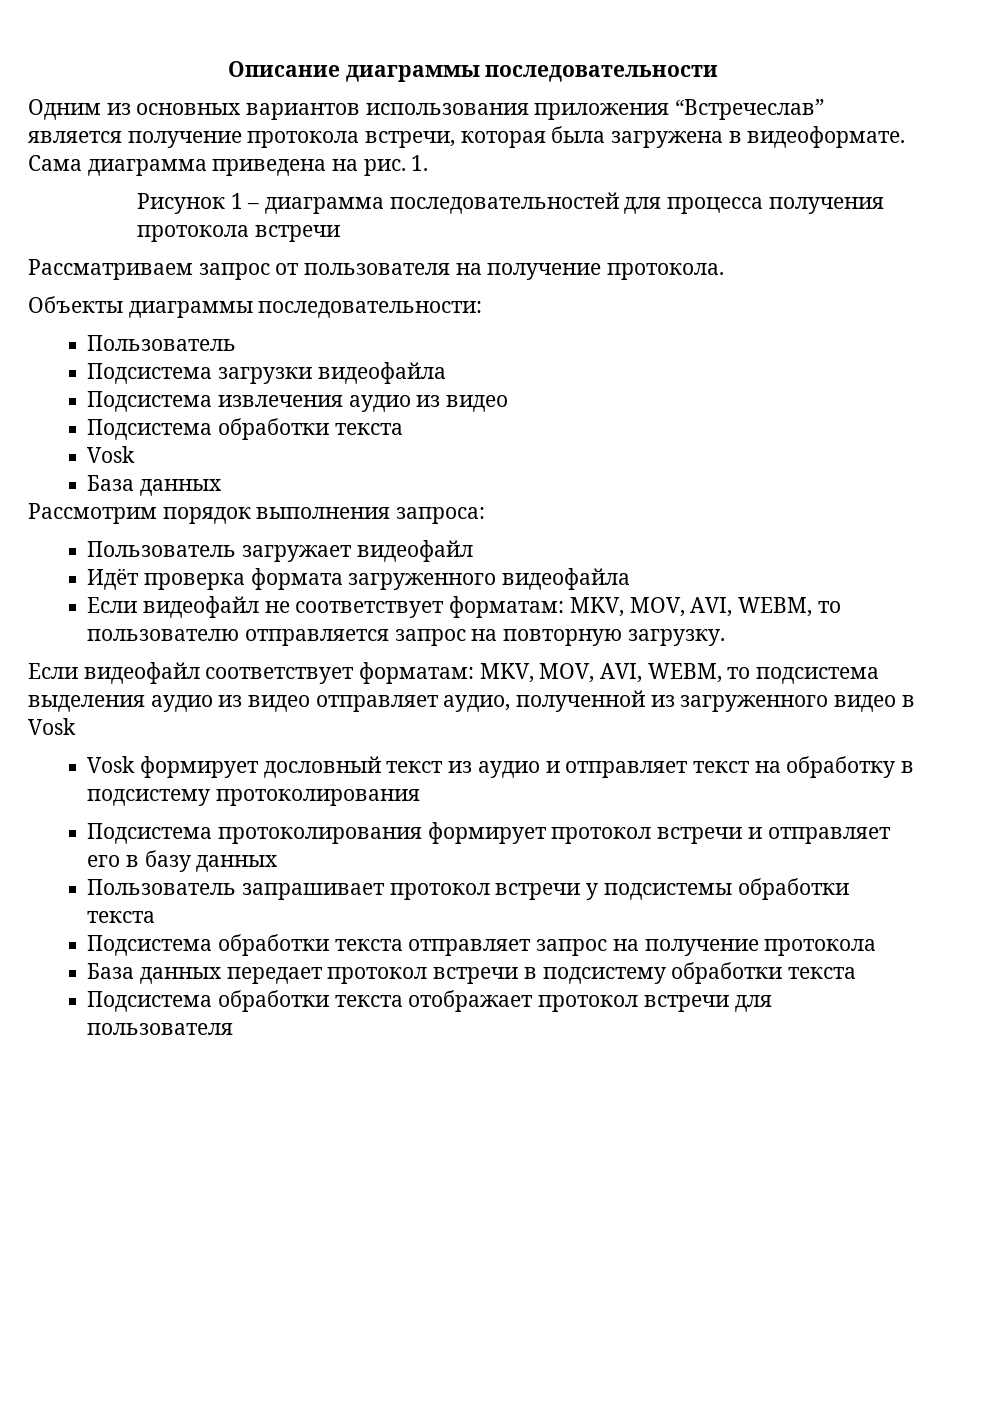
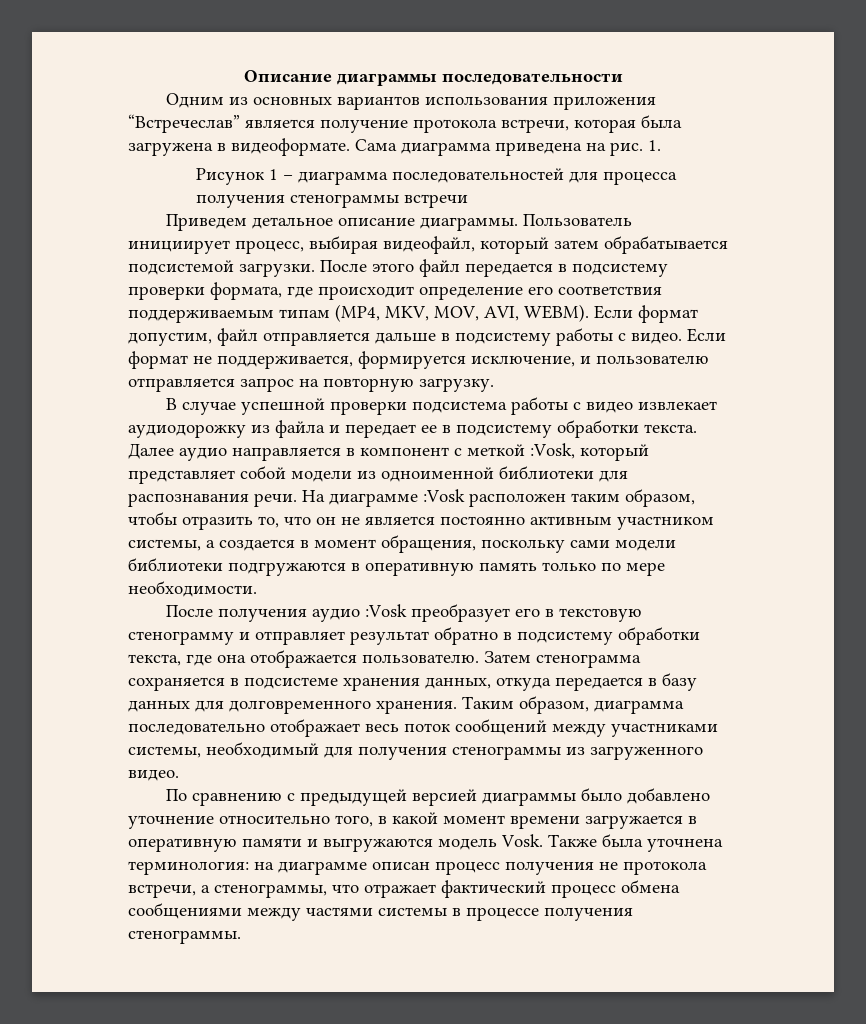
[137,225,250,242] протокола -> [289,194,399,208] стенограммы
[28,259,725,280] [28,296,483,318] [87,335,237,351] [87,362,446,384] [87,391,509,412] [87,418,403,440] [87,446,136,463] [87,475,223,496] [28,503,486,524] [87,540,473,562] [87,568,631,590] [87,596,841,618] Рассматриваем запрос от пользователя на получение протокола. // Объекты диаграммы последовательности: // Пользователь // Подсистема загрузки видеофайла // Подсистема извлечения аудио из видео // Подсистема обработки текста // Vosk // База данных // Рассмотрим порядок выполнения запроса: // Пользователь загружает видеофайл // Идёт проверка формата загруженного видеофайла // Если видеофайл не соответствует форматам: MKV, MOV, AVI, WEBM, то -> [166,214,633,231] [128,236,728,254] [128,259,668,277] [128,282,662,300] [128,304,698,323] [128,328,726,346] [128,351,591,369] Приведем детальное описание диаграммы. Пользователь инициирует процесс, выбирая видеофайл, который затем обрабатывается подсистемой загрузки. После этого файл передается в подсистему проверки формата, где происходит определение его соответствия поддерживаемым типам (MP4, MKV, MOV, AVI, WEBM). Если формат допустим, файл отправляется дальше в подсистему работы с видео. Если формат не поддерживается, формируется исключение, и
[28,662,880,684] [28,690,915,712] [28,718,76,735] [87,756,914,778] [87,789,421,806] [87,822,891,844] [87,850,279,872] [87,878,849,900] [87,911,156,923] [87,934,877,956] [87,962,856,984] [87,990,772,1012] [87,1023,234,1035] Если видеофайл соответствует форматам: MKV, MOV, AVI, WEBM, то подсистема выделения аудио из видео отправляет аудио, полученной из загруженного видео в Vosk // Vosk формирует дословный текст из аудио и отправляет текст на обработку в подсистему протоколирования // Подсистема протоколирования формирует протокол встречи и отправляет его в базу данных // Пользователь запрашивает протокол встречи у подсистемы обработки текста // Подсистема обработки текста отправляет запрос на получение протокола // База данных передает протокол встречи в подсистему обработки текста // Подсистема обработки текста отображает протокол встречи для пользователя -> [166,397,718,415] [128,420,697,438] [128,443,649,461] [128,466,628,484] [128,489,695,507] [128,512,714,530] [128,535,676,553] [128,558,665,576] [128,581,257,597] [166,604,643,622] [128,627,700,645] [128,650,641,668] [128,673,697,691] [128,696,684,714] [128,719,718,737] [128,742,703,760] [128,769,179,781] [166,788,711,806] [128,812,697,829] [128,834,723,852] [128,861,707,875] [128,880,680,898] [128,903,633,921] [128,930,241,944] В случае успешной проверки подсистема работы с видео извлекает аудиодорожку из файла и передает ее в подсистему обработки текста. Далее аудио направляется в компонент с меткой :Vosk, который представляет собой модели из одноименной библиотеки для распознавания речи. На диаграмме :Vosk расположен таким образом, чтобы отразить то, что он не является постоянно активным участником системы, а создается в момент обращения, поскольку сами модели библиотеки подгружаются в оперативную память только по мере необходимости. // После получения аудио :Vosk преобразует его в текстовую стенограмму и отправляет результат обратно в подсистему обработки текста, где она отображается пользователю. Затем стенограмма сохраняется в подсистеме хранения данных, откуда передается в базу данных для долговременного хранения. Таким образом, диаграмма последовательно отображает весь поток сообщений между участниками системы, необходимый для получения стенограммы из загруженного видео. // По сравнению с предыдущей версией диаграммы было добавлено уточнение относительно того, в какой момент времени загружается в оперативную памяти и выгружаются модель Vosk. Также была уточнена терминология: на диаграмме описан процесс получения не протокола встречи, а стенограммы, что отражает фактический процесс обмена сообщениями между частями системы в процессе получения стенограммы.

